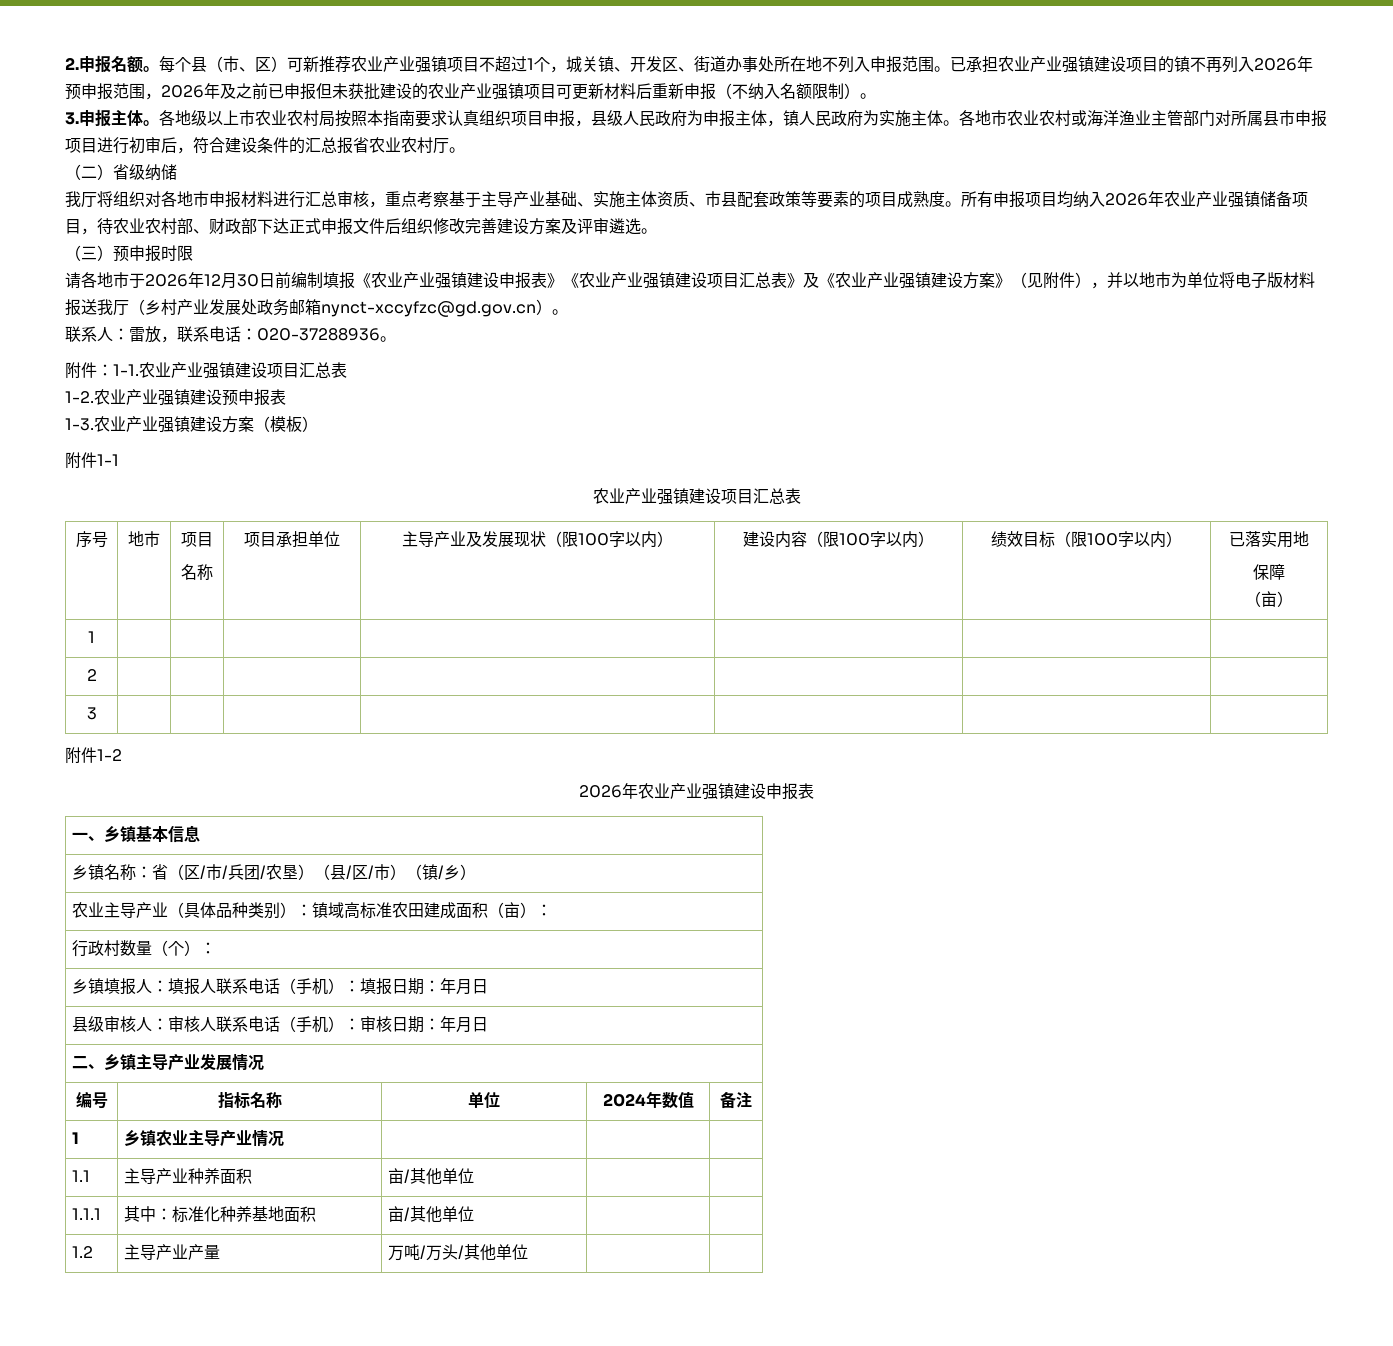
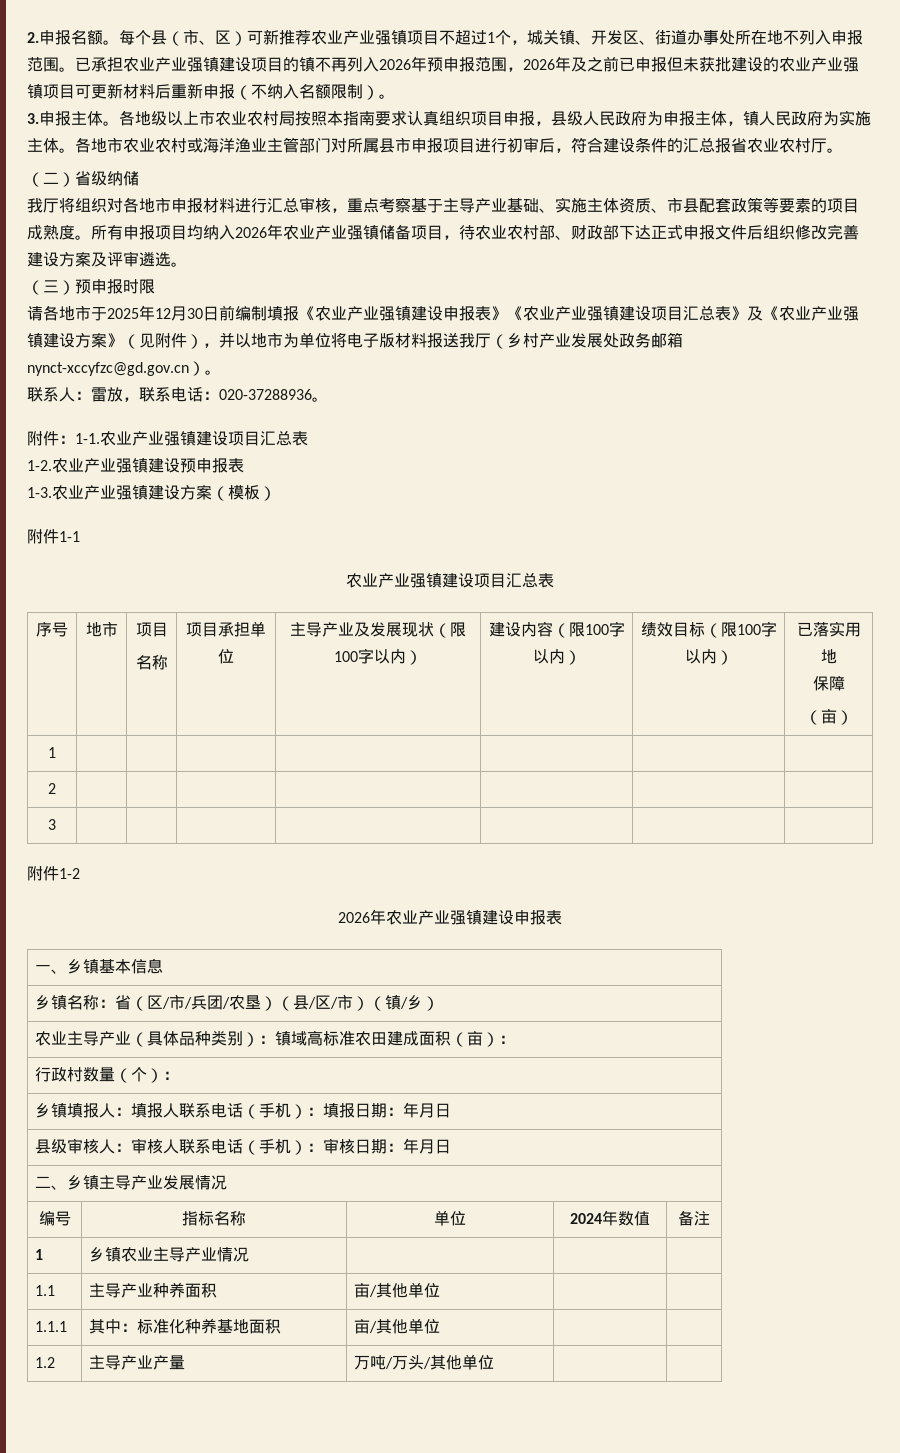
[145,274,188,287] 2026 -> [107,308,139,319] 2025

